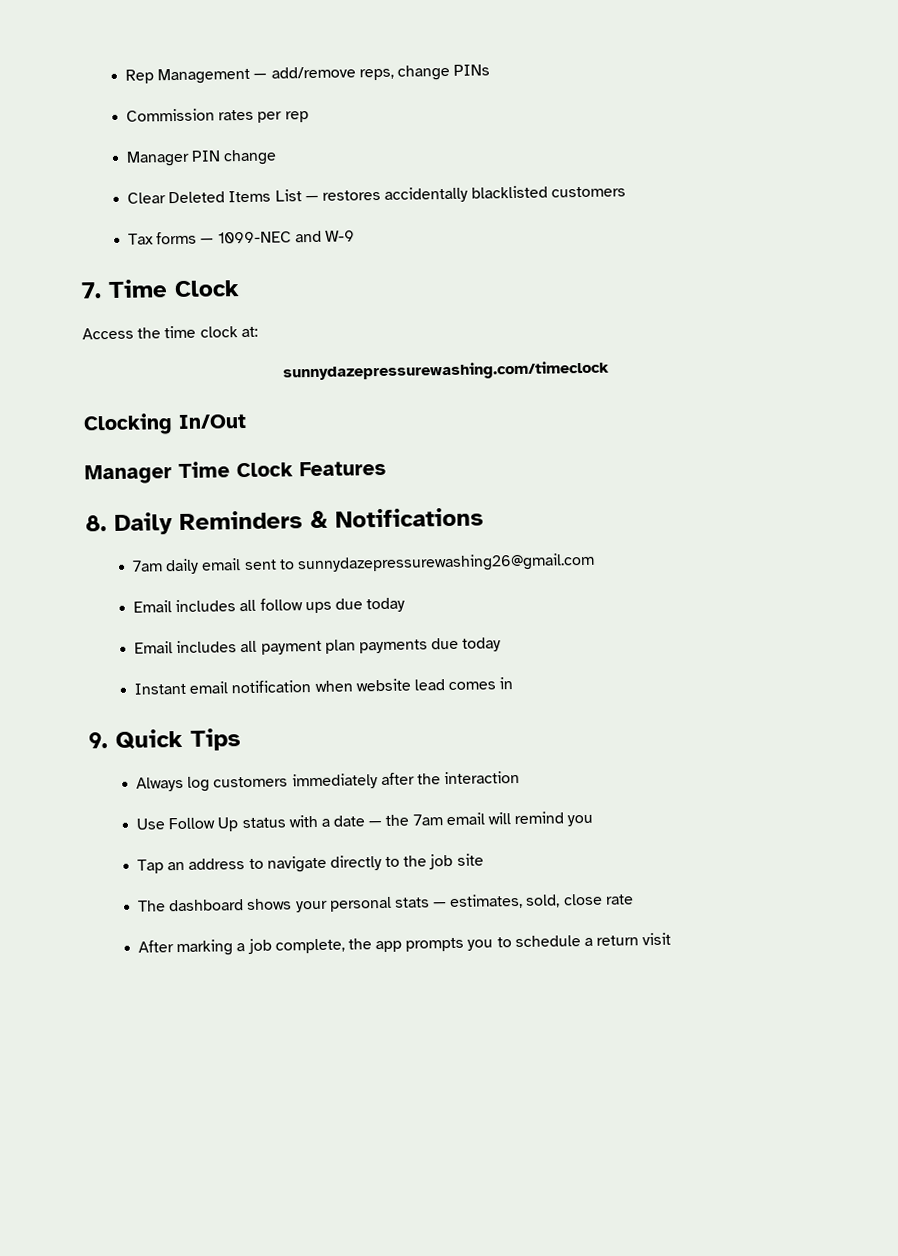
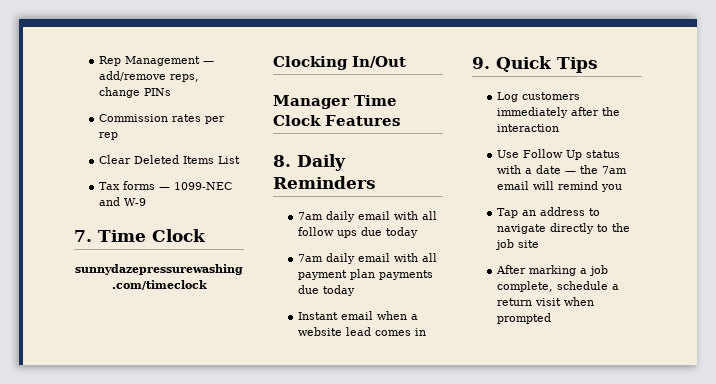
[125,149,278,167] // Manager PIN change -> (119, 136) none
[304,185,627,203] — restores accidentally blacklisted customers -> (241, 160) none
[82,325,258,340] // Access the time clock at: -> (206, 235) none
[310,507,484,529] [131,552,595,575] [132,599,237,613] & Notifications // 7am daily email sent to sunnydazepressurewashing26@gmail.com // Email includes -> [298,211,419,222] // 7am daily email with
[133,640,238,654] Email includes -> [298,253,419,264] 7am daily email with
[231,680,353,694] notification when -> [377,311,419,320] when a
[135,776,211,792] Always log -> [497,92,519,102] Log
[137,893,634,913] // The dashboard shows your personal stats — estimates, sold, close rate -> (540, 244) none
[347,937,512,953] the app prompts you to -> (554, 286) none
(672, 939) none -> [564,297,595,306] [497,313,552,324] when prompted

